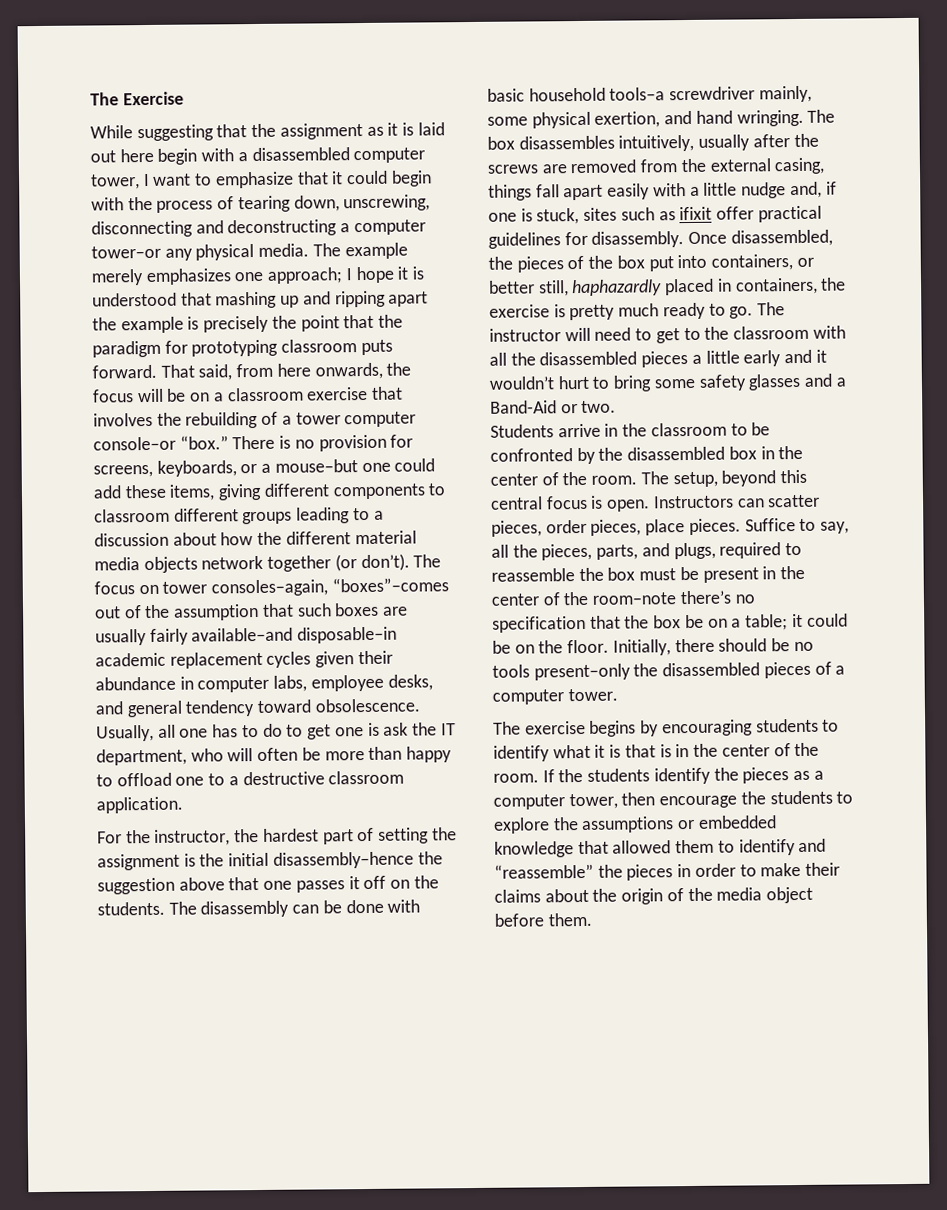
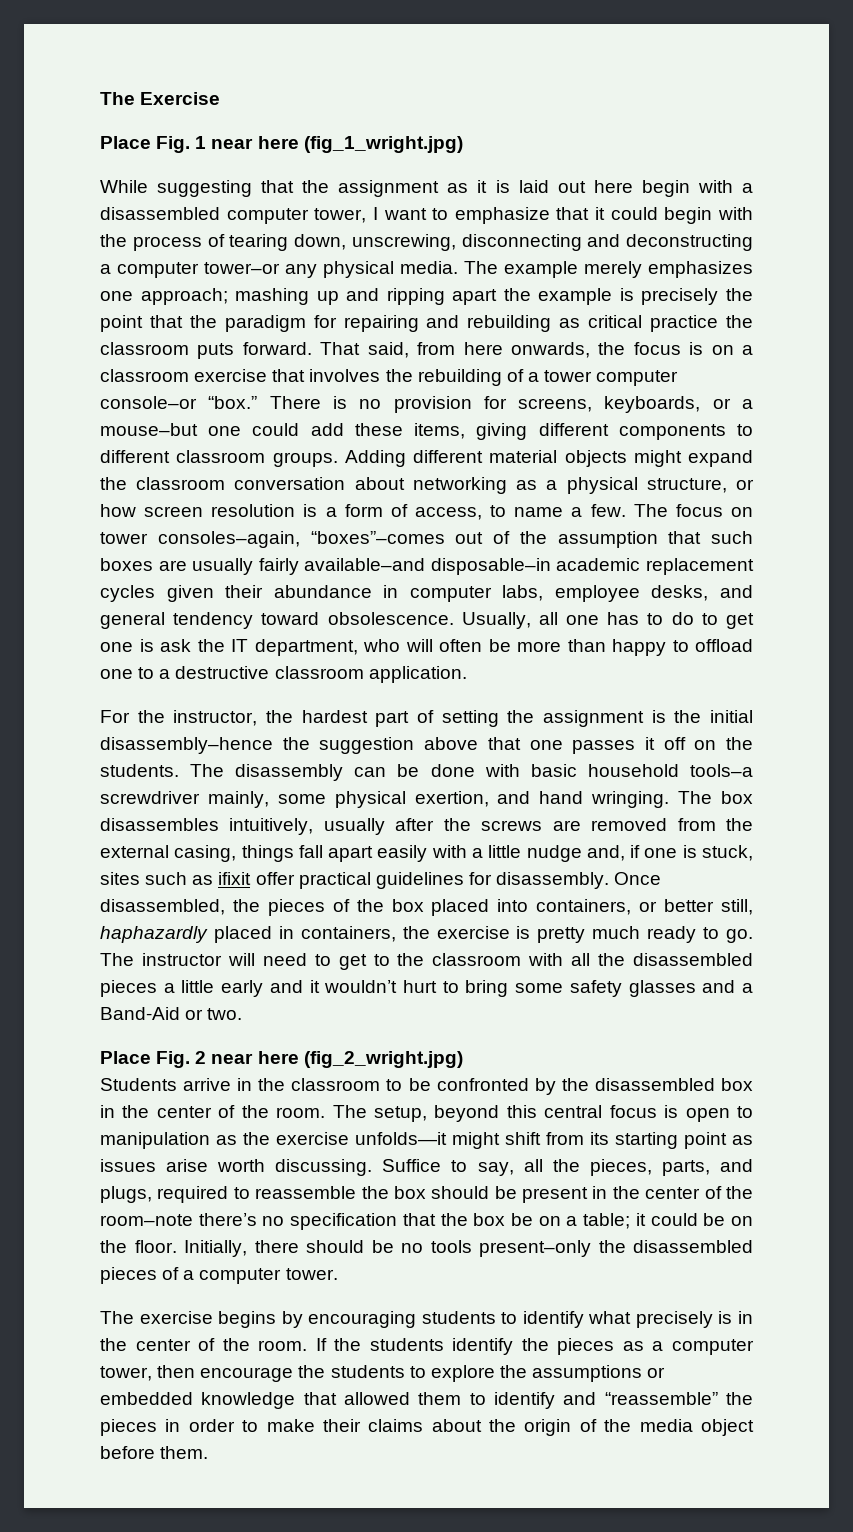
(184, 98) none -> [100,136,463,153] // Place Fig. 1 near here (fig_1_wright.jpg)
[345,266,425,284] [92,292,212,307] I hope it is understood that -> (228, 296) none
[191,339,279,357] prototyping -> [343,315,753,332] repairing and rebuilding as critical practice the
[136,388,187,403] will be -> [689,342,704,355] is
[94,507,384,525] [94,530,417,547] [94,553,410,574] classroom different groups leading to a discussion about how the different material media objects network together (or don’t). -> [100,450,753,467] [100,477,754,494] [100,504,626,520] different classroom groups. Adding different material objects might expand the classroom conversation about networking as a physical structure, or how screen resolution is a form of access, to name a few.
[648,256,674,272] put -> [431,899,490,916] placed
(617, 406) none -> [100,1051,463,1068] // Place Fig. 2 near here (fig_2_wright.jpg)
[607,494,821,512] [491,518,741,537] open. Instructors can scatter pieces, order pieces, place pieces. -> [685,1106,754,1122] [100,1132,753,1149] [100,1159,373,1176] open to manipulation as the exercise unfolds—it might shift from its starting point as issues arise worth discussing.
[639,568,677,581] must -> [431,1186,490,1199] should
[594,744,656,758] it is that -> [635,1311,713,1328] precisely

